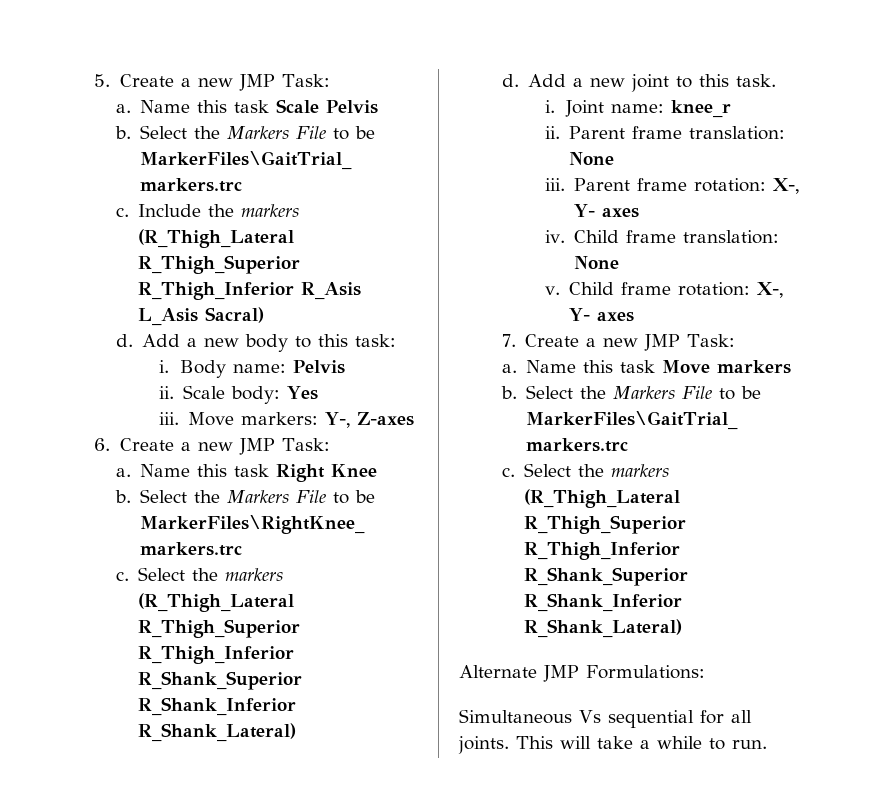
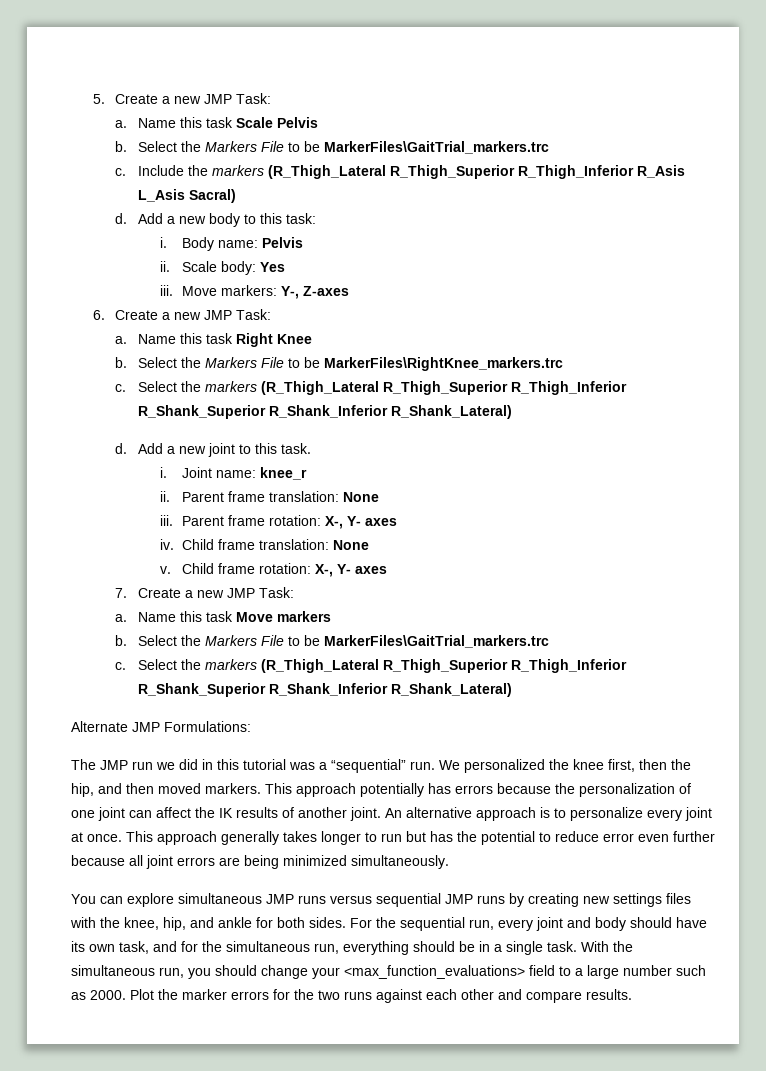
[459,709,752,728] [458,736,767,754] Simultaneous Vs sequential for all joints. This will take a while to run. -> [71,759,691,773] [71,783,691,797] [71,807,712,821] [71,831,715,845] [71,855,449,869] [71,893,691,907] [70,917,707,931] [71,941,633,955] [71,965,706,979] [71,989,632,1003] The JMP run we did in this tutorial was a “sequential” run. We personalized the knee first, then the hip, and then moved markers. This approach potentially has errors because the personalization of one joint can affect the IK results of another joint. An alternative approach is to personalize every joint at once. This approach generally takes longer to run but has the potential to reduce error even further because all joint errors are being minimized simultaneously. // You can explore simultaneous JMP runs versus sequential JMP runs by creating new settings files with the knee, hip, and ankle for both sides. For the sequential run, every joint and body should have its own task, and for the simultaneous run, everything should be in a single task. With the simultaneous run, you should change your <max_function_evaluations> field to a large number such as 2000. Plot the marker errors for the two runs against each other and compare results.

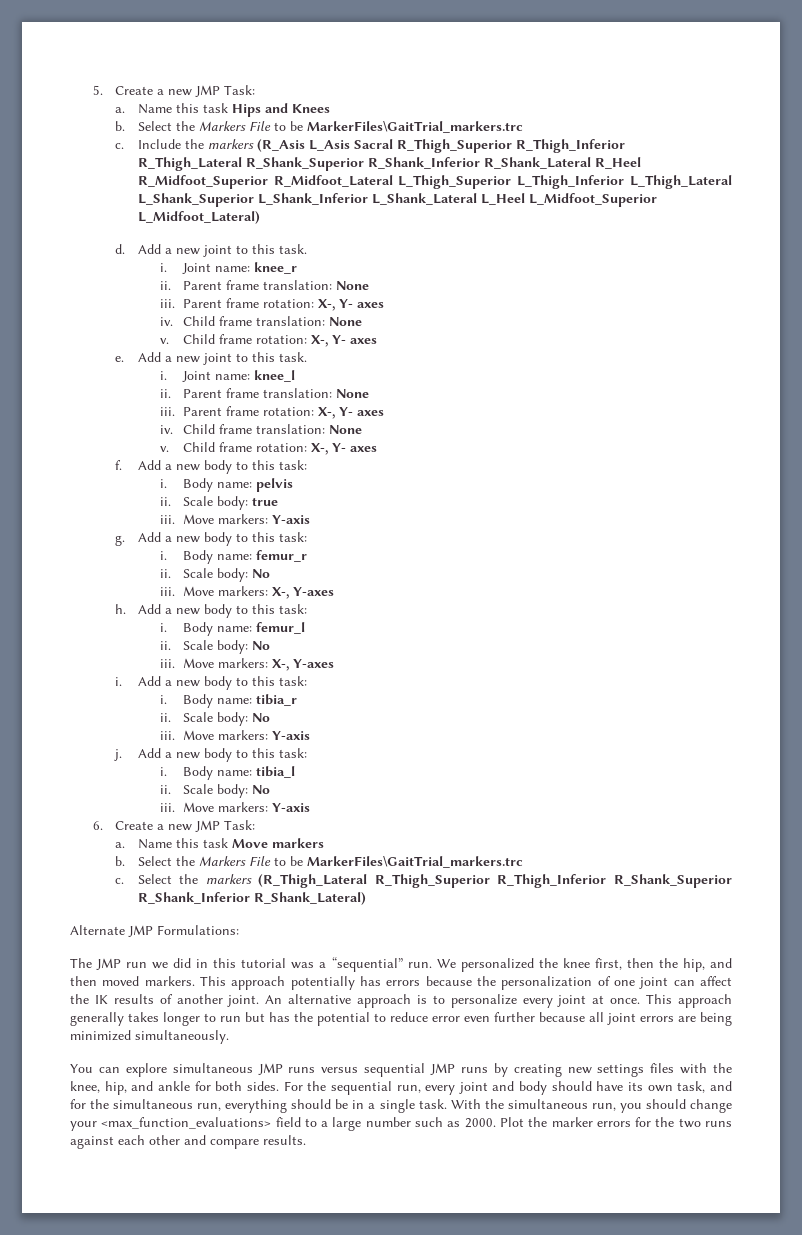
[235,117,318,128] Scale Pelvis -> [231,103,330,117] Hips and Knees
[267,165,685,179] [137,189,236,203] [115,213,316,227] [159,237,304,251] [159,261,286,275] [159,285,350,299] [93,309,272,320] [115,333,312,347] [115,357,563,371] [115,381,627,395] [137,405,512,419] (R_Thigh_Lateral R_Thigh_Superior R_Thigh_Inferior R_Asis L_Asis Sacral) // d. Add a new body to this task: // i. Body name: Pelvis // ii. Scale body: Yes // iii. Move markers: Y-, Z-axes // 6. Create a new JMP Task: // a. Name this task Right Knee // b. Select the Markers File to be MarkerFiles\RightKnee_markers.trc // c. Select the markers (R_Thigh_Lateral R_Thigh_Superior R_Thigh_Inferior R_Shank_Superior R_Shank_Inferior R_Shank_Lateral) -> [256,139,625,153] [137,157,641,171] [137,175,732,189] [137,193,657,207] [137,211,260,224] (R_Asis L_Asis Sacral R_Thigh_Superior R_Thigh_Inferior R_Thigh_Lateral R_Shank_Superior R_Shank_Inferior R_Shank_Lateral R_Heel R_Midfoot_Superior R_Midfoot_Lateral L_Thigh_Superior L_Thigh_Inferior L_Thigh_Lateral L_Shank_Superior L_Shank_Inferior L_Shank_Lateral L_Heel L_Midfoot_Superior L_Midfoot_Lateral)
[115,588,128,598] 7. -> [115,352,307,365] [160,370,295,382] [160,388,369,398] [160,406,384,419] [160,424,362,434] [160,442,377,455] [115,460,307,474] [160,478,293,492] [160,496,278,510] [160,514,310,524] [115,532,307,546] [160,550,307,564] [160,568,270,582] [160,586,334,599] [115,604,307,618] [160,622,305,636] [160,640,270,654] [160,658,334,671] [115,676,307,690] [160,694,297,708] [160,712,270,726] [160,730,310,740] [114,748,307,762] [160,766,295,780] [160,784,270,798] [160,802,310,812] [92,821,103,830] e. Add a new joint to this task. // i. Joint name: knee_l // ii. Parent frame translation: None // iii. Parent frame rotation: X-, Y- axes // iv. Child frame translation: None // v. Child frame rotation: X-, Y- axes // f. Add a new body to this task: // i. Body name: pelvis // ii. Scale body: true // iii. Move markers: Y-axis // g. Add a new body to this task: // i. Body name: femur_r // ii. Scale body: No // iii. Move markers: X-, Y-axes // h. Add a new body to this task: // i. Body name: femur_l // ii. Scale body: No // iii. Move markers: X-, Y-axes // i. Add a new body to this task: // i. Body name: tibia_r // ii. Scale body: No // iii. Move markers: Y-axis // j. Add a new body to this task: // i. Body name: tibia_l // ii. Scale body: No // iii. Move markers: Y-axis // 6.

